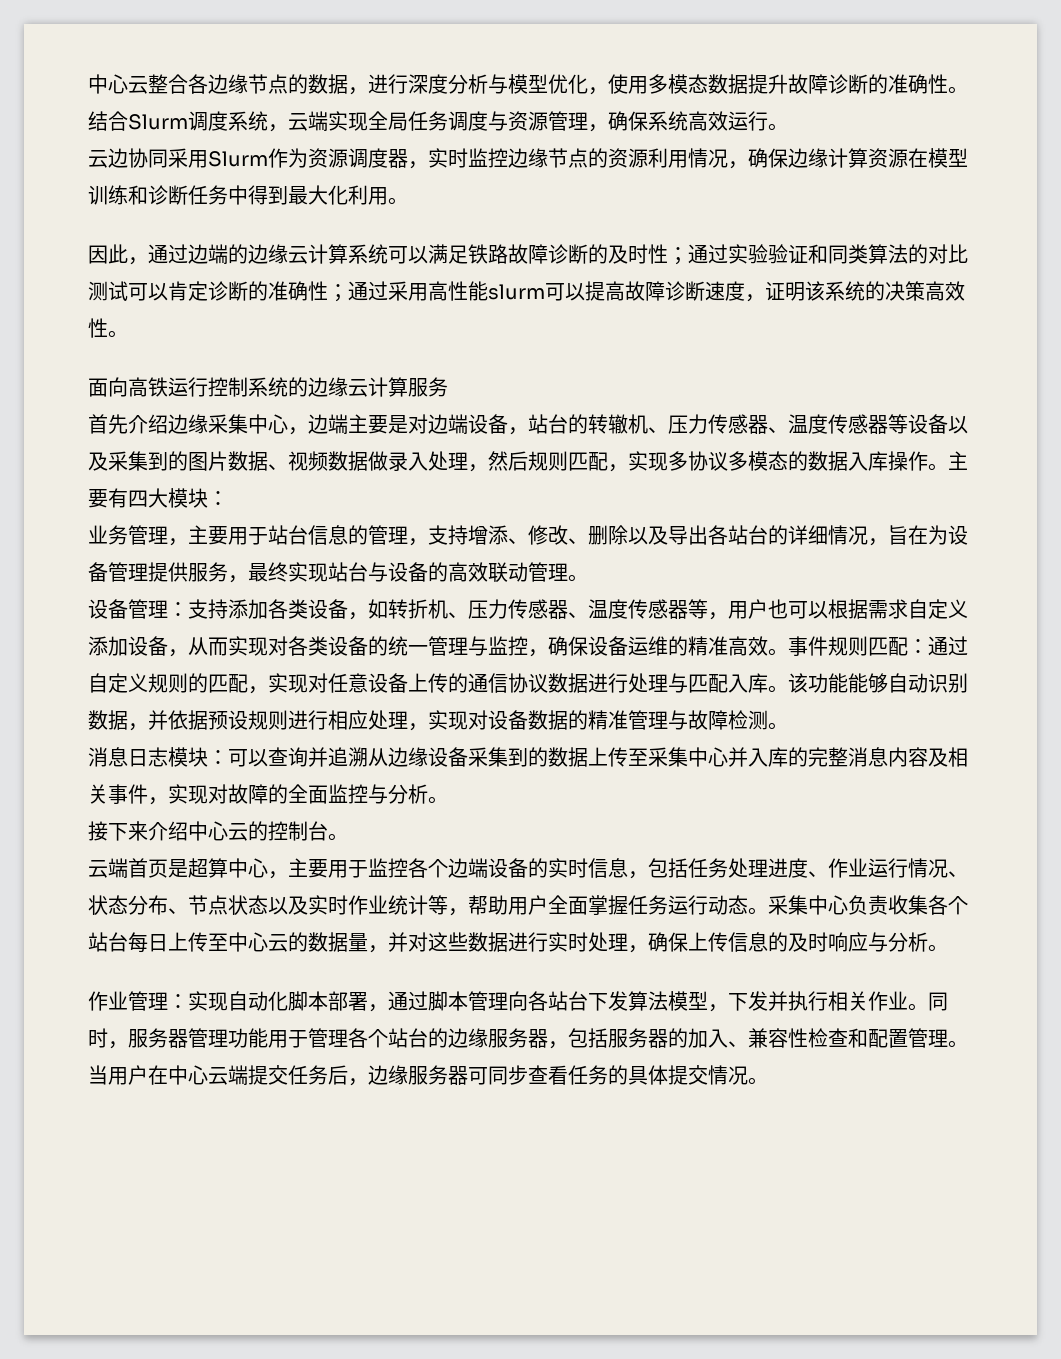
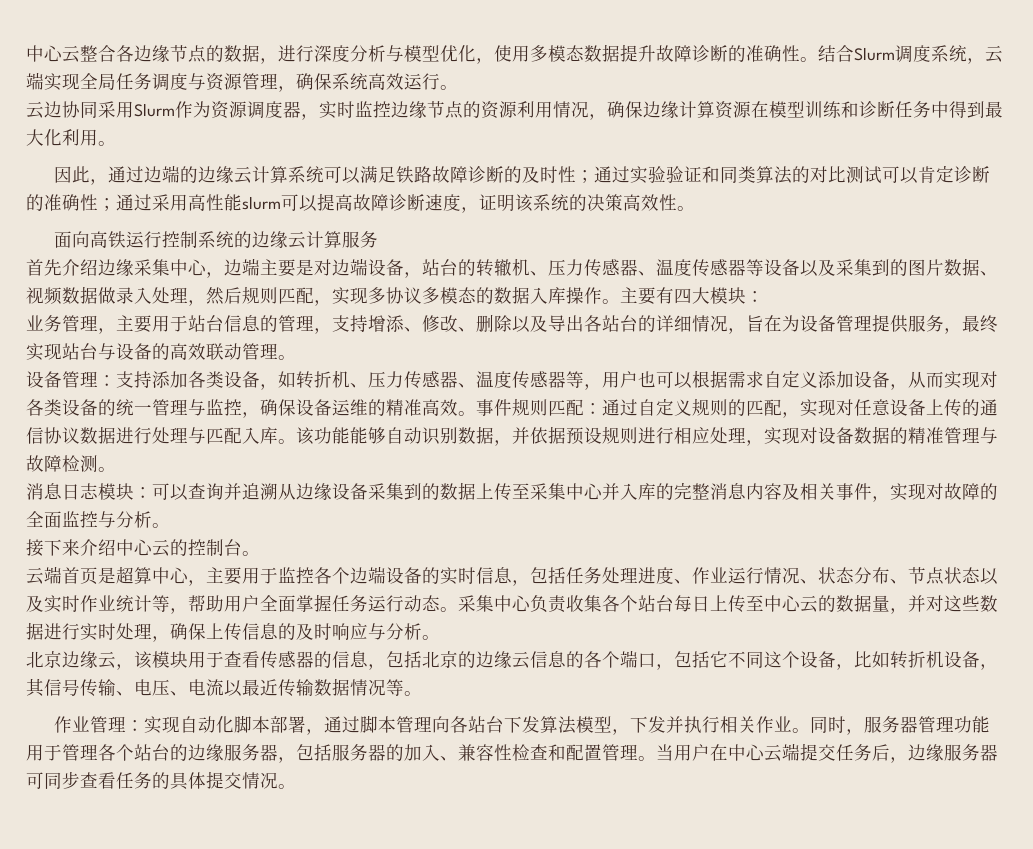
(948, 948) none -> [26,650,998,670] [26,678,422,697] // 北京边缘云，该模块用于查看传感器的信息，包括北京的边缘云信息的各个端口，包括它不同这个设备，比如转折机设备，其信号传输、电压、电流以最近传输数据情况等。

